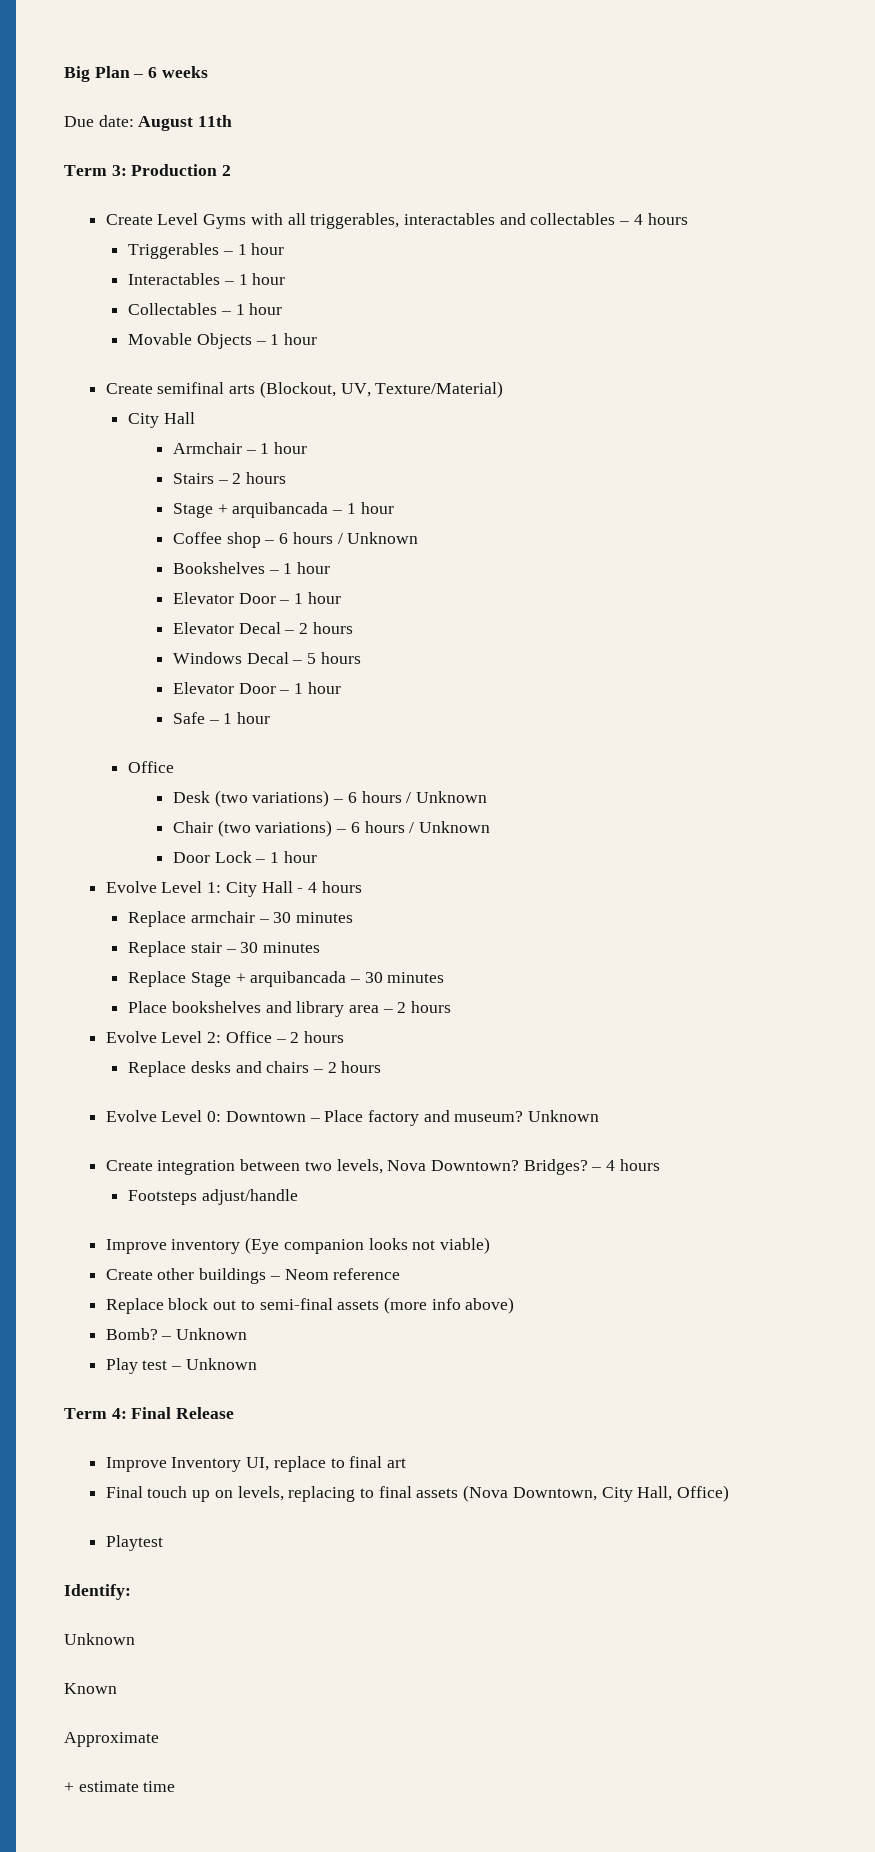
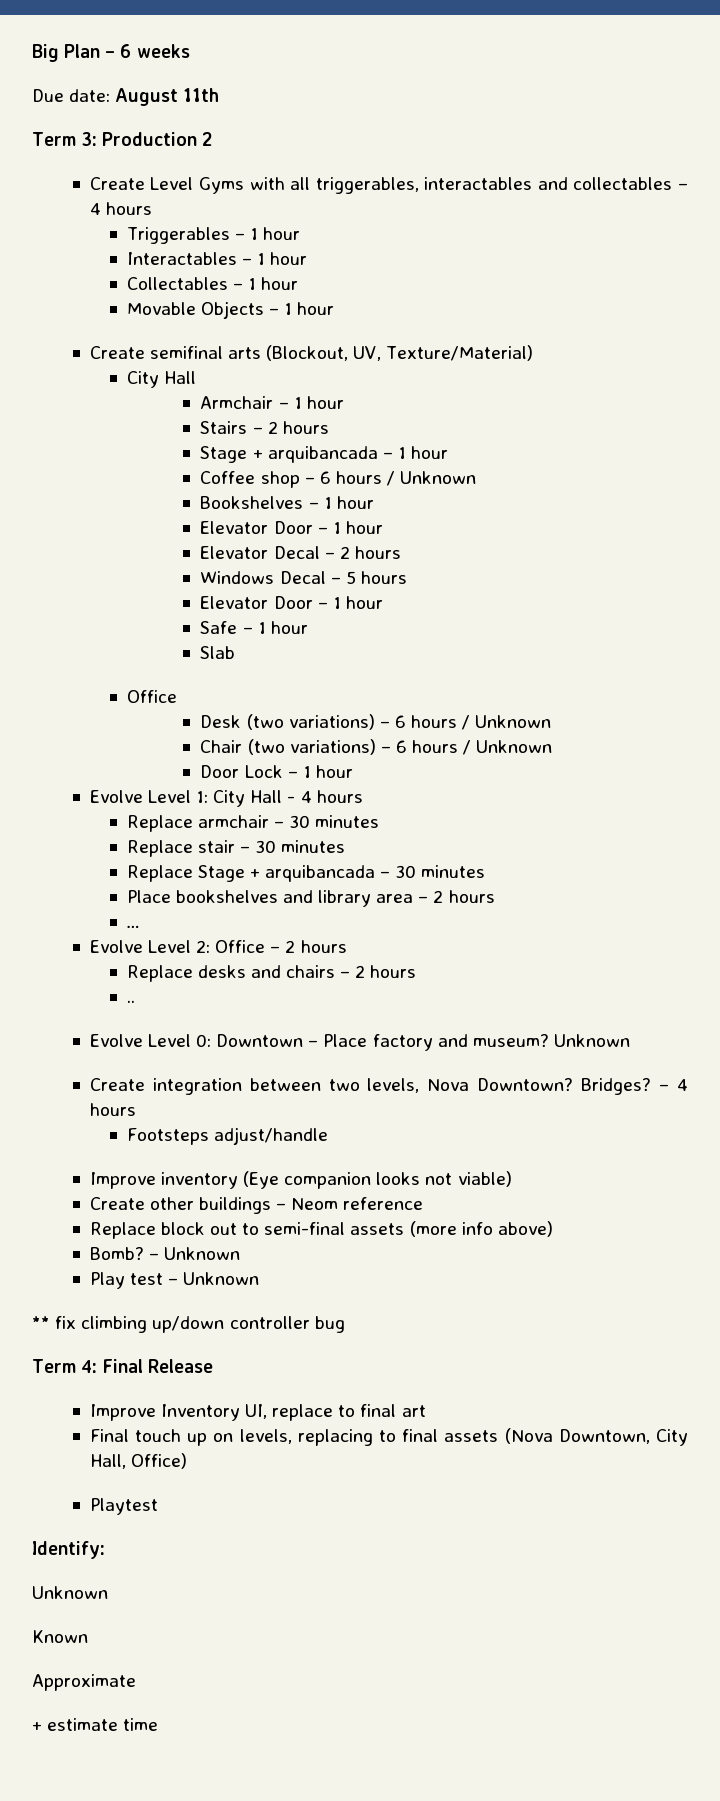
(271, 718) none -> [200,646,236,659] // Slab
(452, 1007) none -> [126,925,140,928] // …
(382, 1067) none -> [126,1000,135,1003] // ..
(257, 1364) none -> [32,1316,345,1333] // ** fix climbing up/down controller bug

